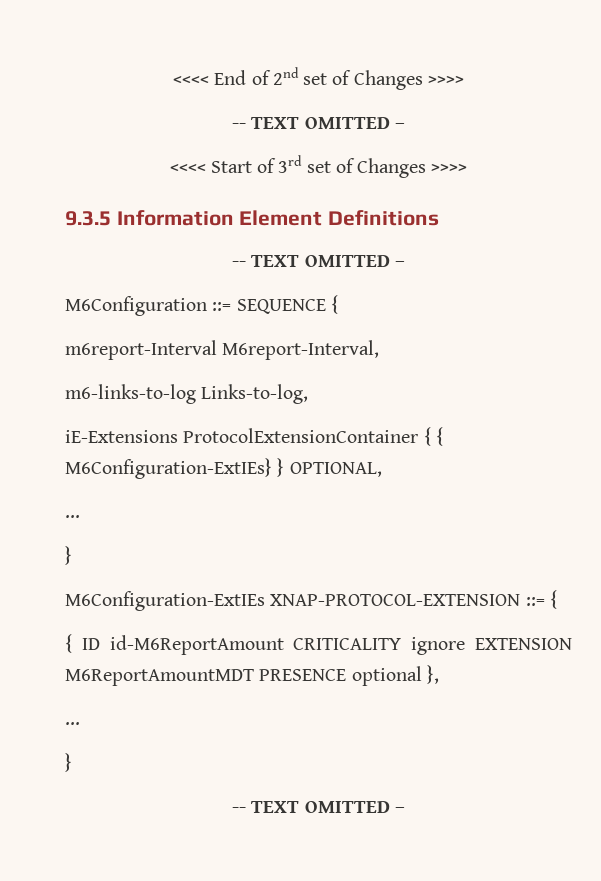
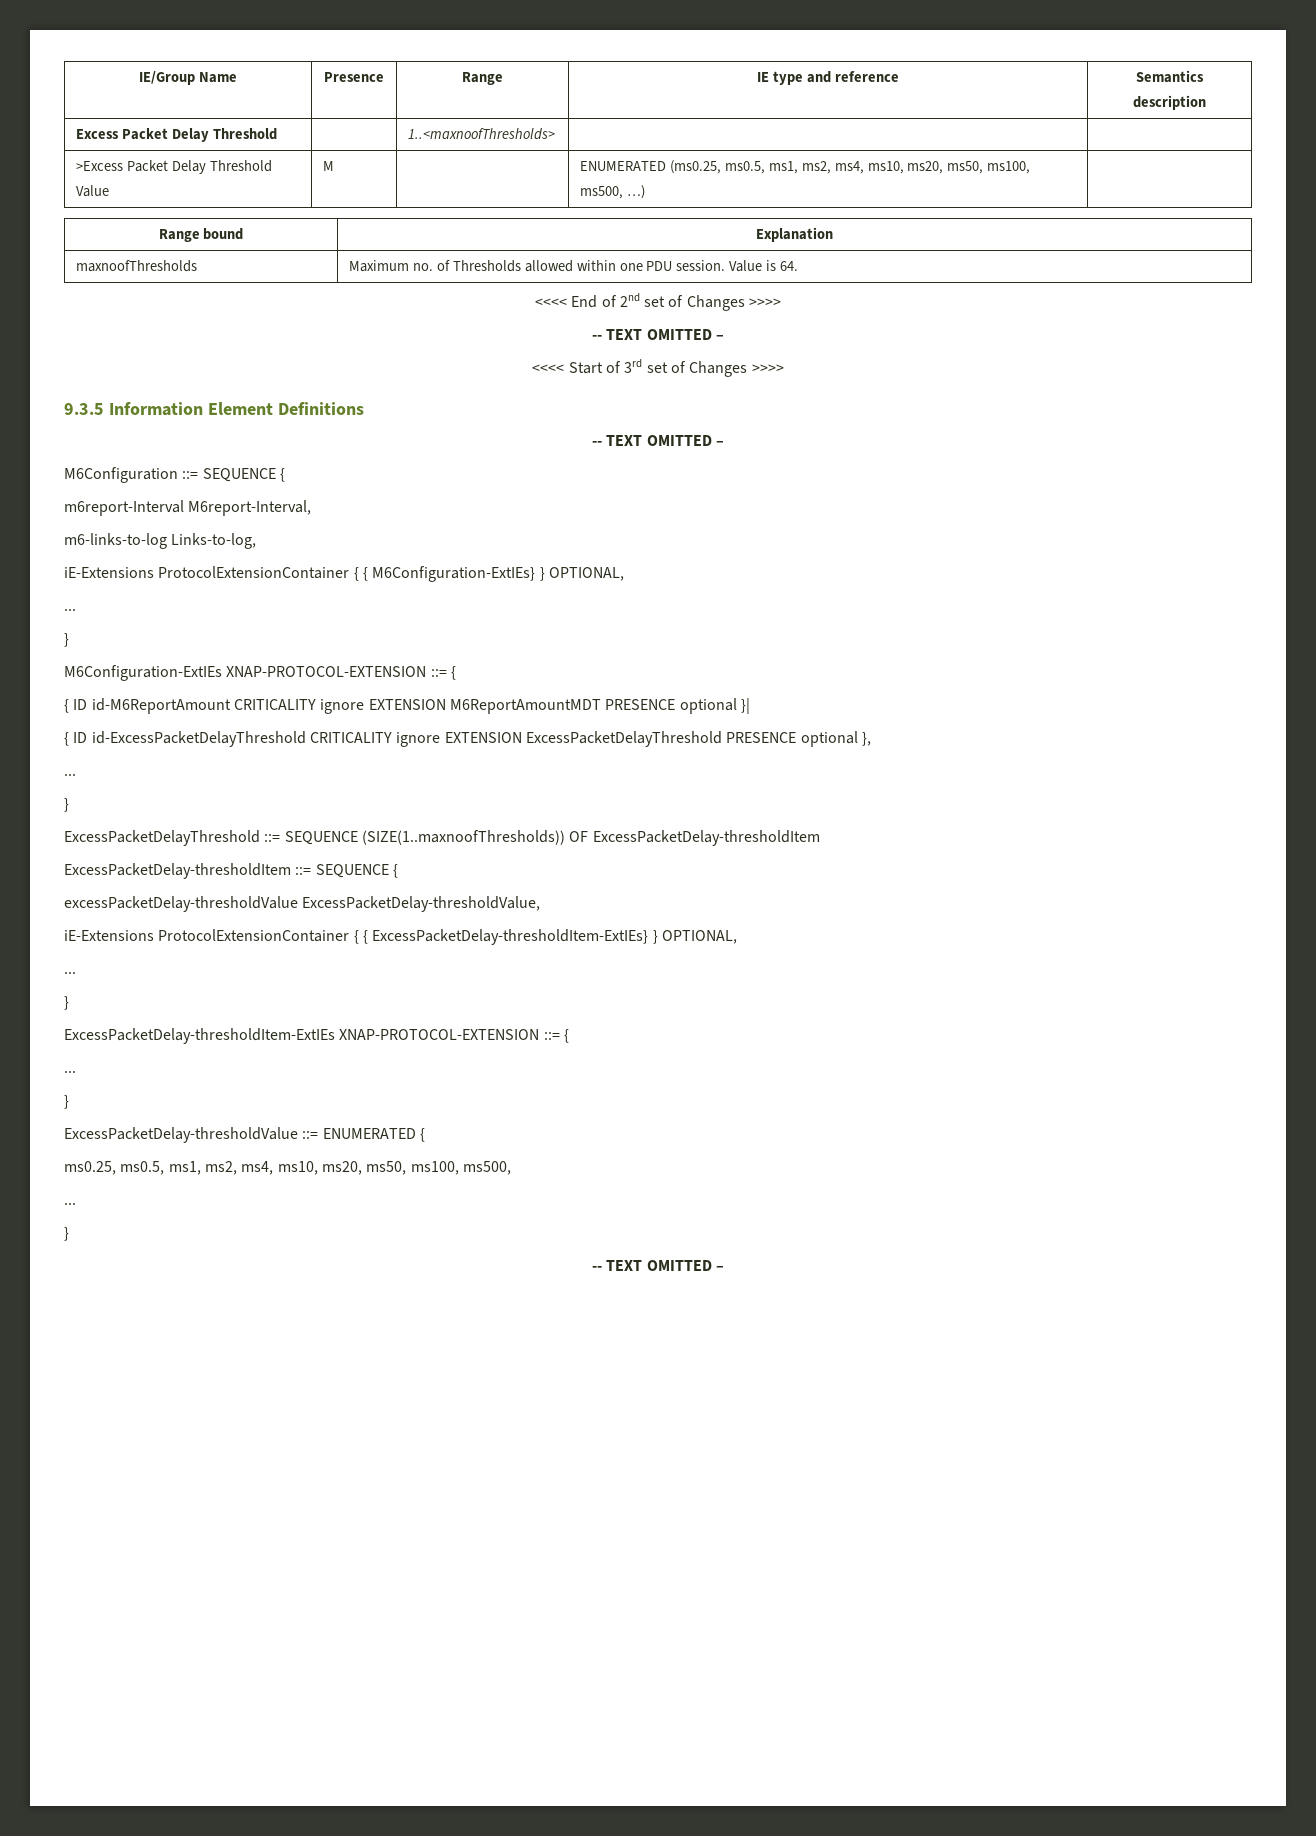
(173, 80) none -> [139,71,237,85] [324,72,384,82] [462,72,503,85] [757,71,899,85] [1136,70,1204,83] [1133,95,1206,110] [76,128,277,142] [408,128,556,140] [76,160,272,174] [76,185,110,197] [323,161,335,171] [580,160,1031,174] [580,185,645,199] [158,228,244,242] [756,227,833,242] [76,260,198,272] [349,260,799,272] IE/Group Name | Presence | Range | IE type and reference | Semantics description // Excess Packet Delay Threshold | | 1..<maxnoofThresholds> | | // >Excess Packet Delay Threshold Value | M | | ENUMERATED (ms0.25, ms0.5, ms1, ms2, ms4, ms10, ms20, ms50, ms100, ms500, …) | // Range bound | Explanation // maxnoofThresholds | Maximum no. of Thresholds allowed within one PDU session. Value is 64. //
[426,665,439,684] }, -> [740,698,750,714] [64,731,871,747] [64,773,76,776] [64,798,69,812] [64,830,820,846] [64,863,398,879] [64,896,541,912] [64,929,737,945] [64,971,76,974] [64,996,69,1010] [64,1028,569,1044] [64,1070,76,1073] [64,1095,69,1109] [64,1127,425,1143] [64,1161,511,1175] }| // { ID id-ExcessPacketDelayThreshold CRITICALITY ignore EXTENSION ExcessPacketDelayThreshold PRESENCE optional }, // ... // } // ExcessPacketDelayThreshold ::= SEQUENCE (SIZE(1..maxnoofThresholds)) OF ExcessPacketDelay-thresholdItem // ExcessPacketDelay-thresholdItem ::= SEQUENCE { // excessPacketDelay-thresholdValue ExcessPacketDelay-thresholdValue, // iE-Extensions ProtocolExtensionContainer { { ExcessPacketDelay-thresholdItem-ExtIEs} } OPTIONAL, // ... // } // ExcessPacketDelay-thresholdItem-ExtIEs XNAP-PROTOCOL-EXTENSION ::= { // ... // } // ExcessPacketDelay-thresholdValue ::= ENUMERATED { // ms0.25, ms0.5, ms1, ms2, ms4, ms10, ms20, ms50, ms100, ms500,

